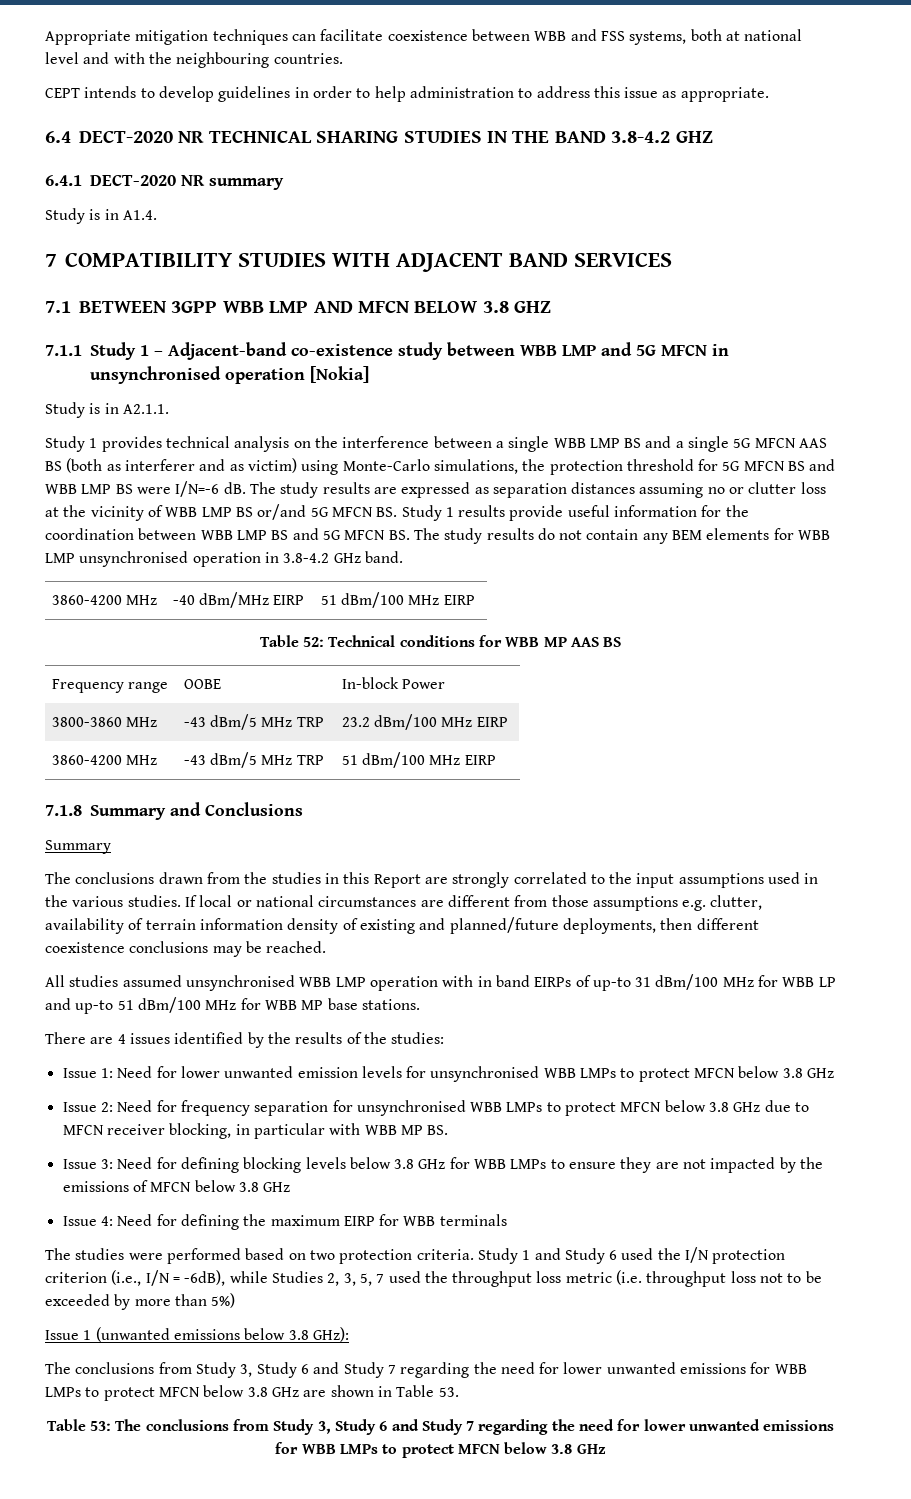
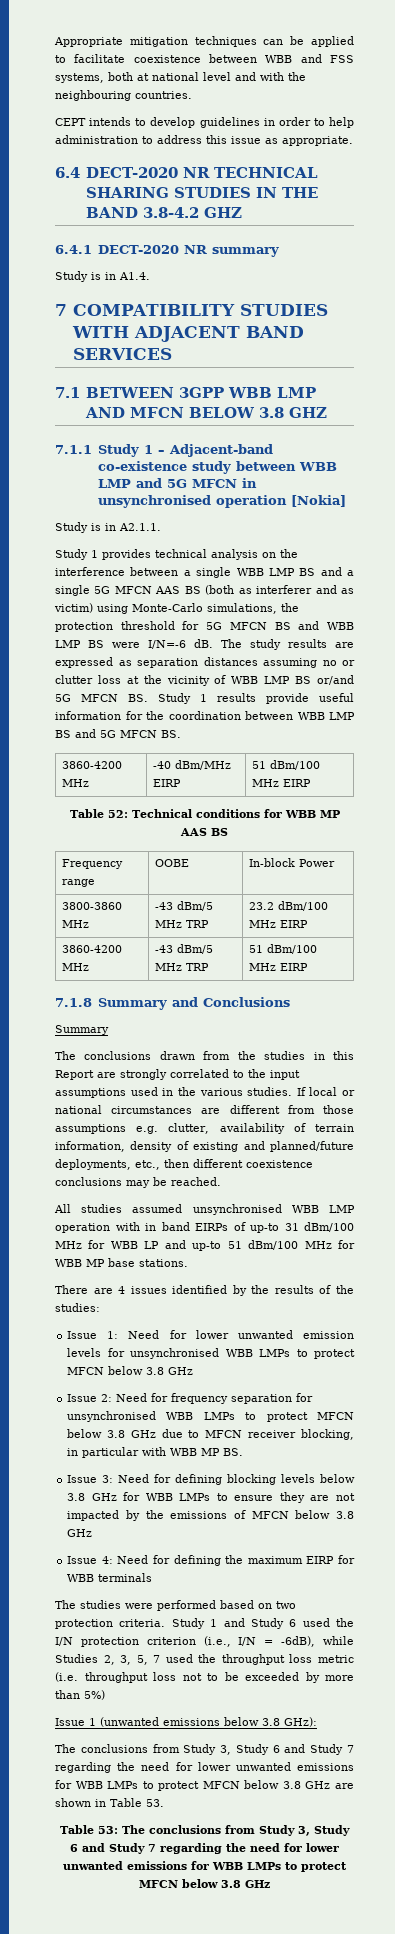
(316, 37) none -> [290,36,355,47] [55,55,66,63] be applied to
[413,528,831,544] [45,551,403,567] The study results do not contain any BEM elements for WBB LMP unsynchronised operation in 3.8-4.2 GHz band. -> (181, 734) none
[199,918,283,930] information -> [55,1141,125,1152] information,
(656, 926) none -> [135,1160,160,1170] etc.,

